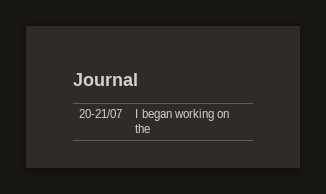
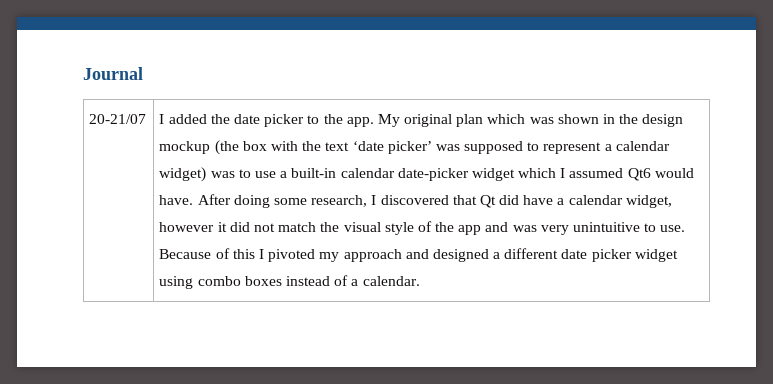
[141,109,229,121] [135,124,151,133] began working on the -> [168,114,684,127] [159,140,670,155] [159,167,694,182] [159,194,672,208] [159,221,686,235] [159,248,678,262] [159,275,420,289] added the date picker to the app. My original plan which was shown in the design mockup (the box with the text ‘date picker’ was supposed to represent a calendar widget) was to use a built-in calendar date-picker widget which I assumed Qt6 would have. After doing some research, I discovered that Qt did have a calendar widget, however it did not match the visual style of the app and was very unintuitive to use. Because of this I pivoted my approach and designed a different date picker widget using combo boxes instead of a calendar.

